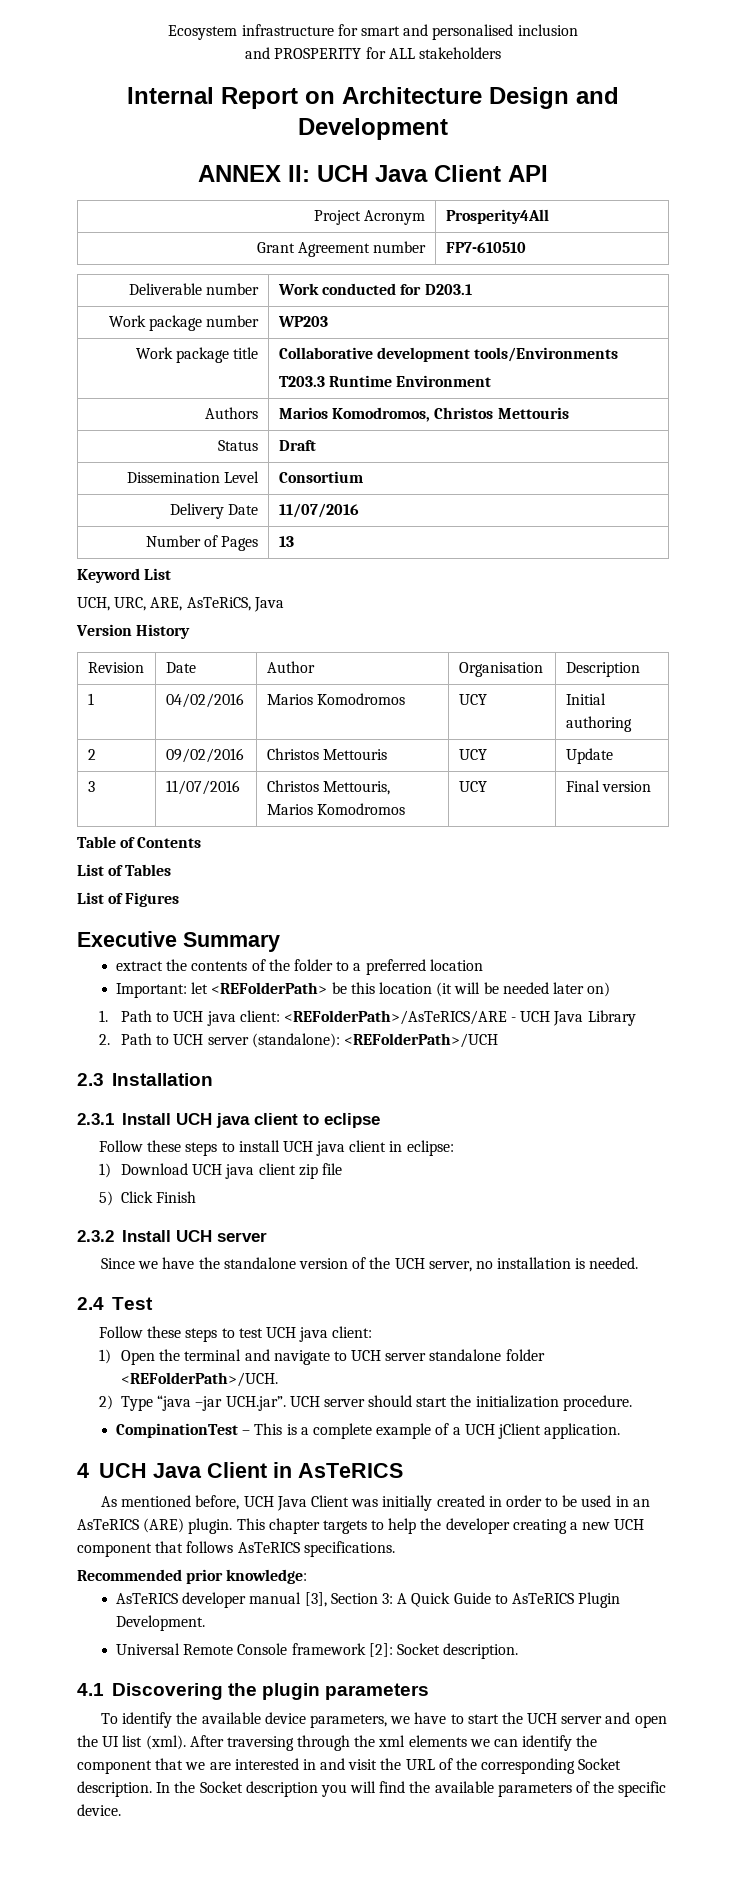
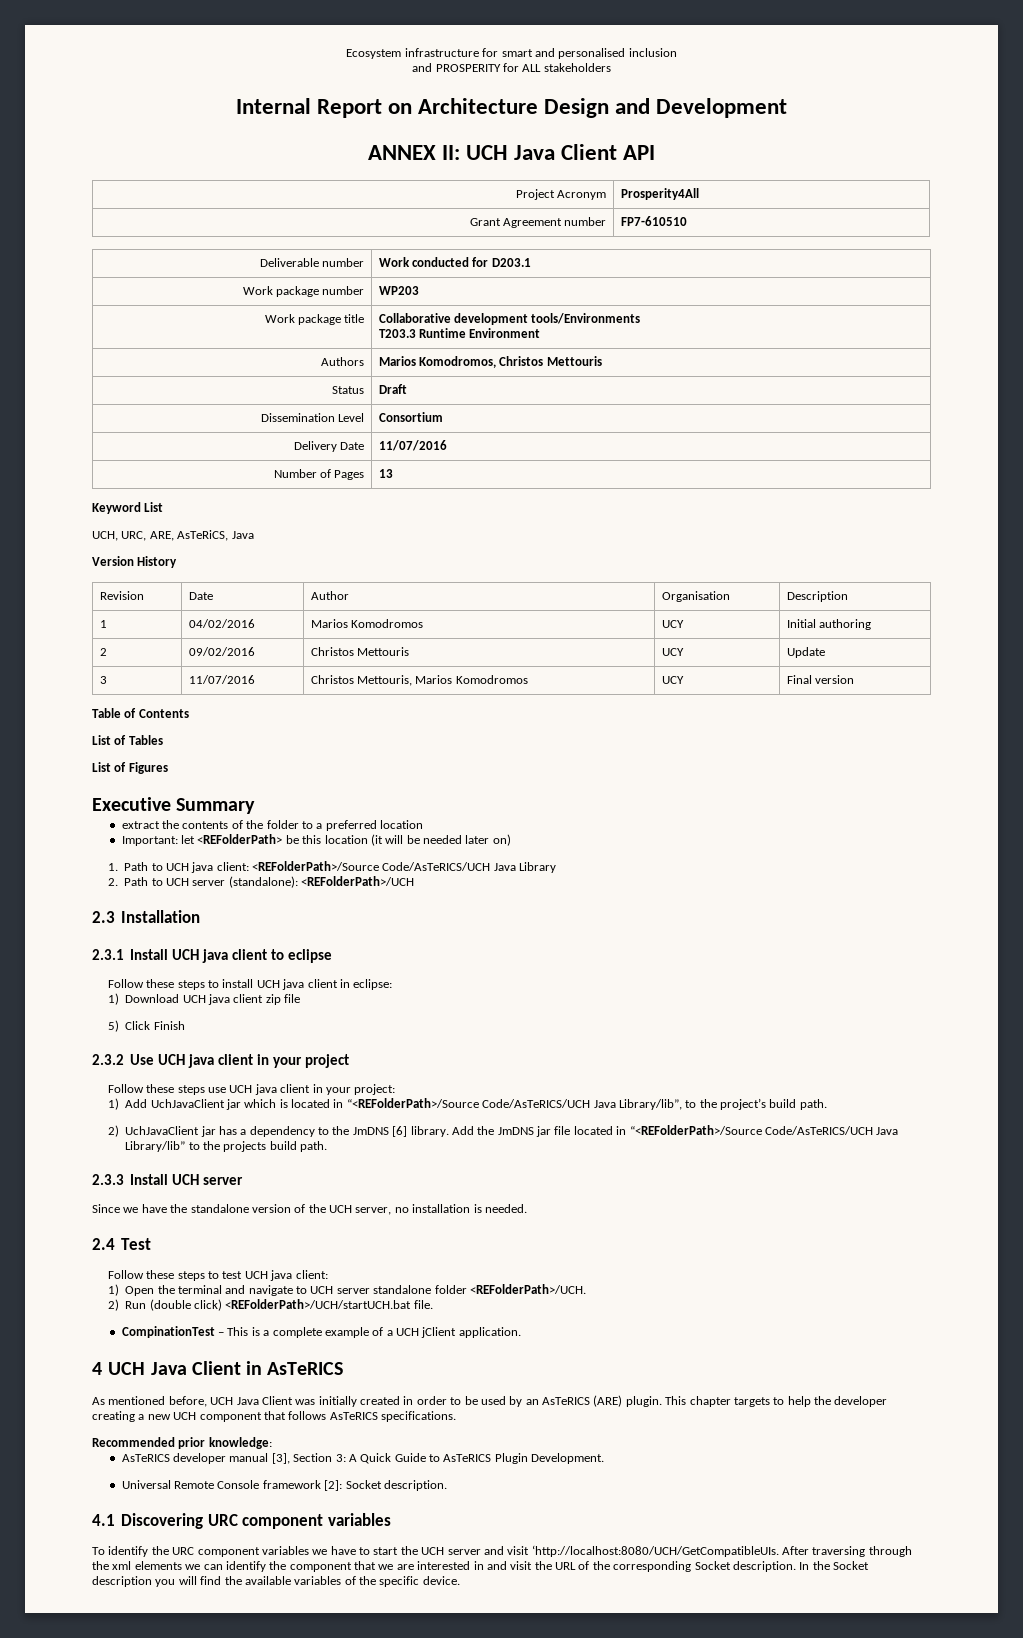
[283,1010,551,1025] <REFolderPath>/AsTeRICS/ARE - UCH -> [252,861,491,871] <REFolderPath>/Source Code/AsTeRICS/UCH
(114, 1236) none -> [130,1054,349,1068] [107,1084,396,1095] [107,1098,827,1110] [107,1125,899,1137] [125,1141,328,1152] [92,1174,124,1185] Use UCH java client in your project // Follow these steps use UCH java client in your project: // 1) Add UchJavaClient jar which is located in “<REFolderPath>/Source Code/AsTeRICS/UCH Java Library/lib”, to the project’s build path. // 2) UchJavaClient jar has a dependency to the JmDNS [6] library. Add the JmDNS jar file located in “<REFolderPath>/Source Code/AsTeRICS/UCH Java Library/lib” to the projects build path. // 2.3.3
[120,1395,632,1411] Type “java –jar UCH.jar”. UCH server should start the initialization procedure. -> [125,1299,433,1311] Run (double click) <REFolderPath>/UCH/startUCH.bat file.
[615,1496,629,1507] in -> [509,1396,523,1407] by
[227,1683,430,1700] the plugin parameters -> [207,1513,392,1529] URC component variables
[201,1712,387,1728] available device parameters, -> [172,1546,309,1557] URC component variables
[634,1715,667,1728] [77,1735,186,1750] open the UI list (xml). -> [507,1545,779,1557] visit ‘http://localhost:8080/UCH/GetCompatibleUIs.
[497,1783,572,1797] parameters -> [294,1576,342,1585] variables

